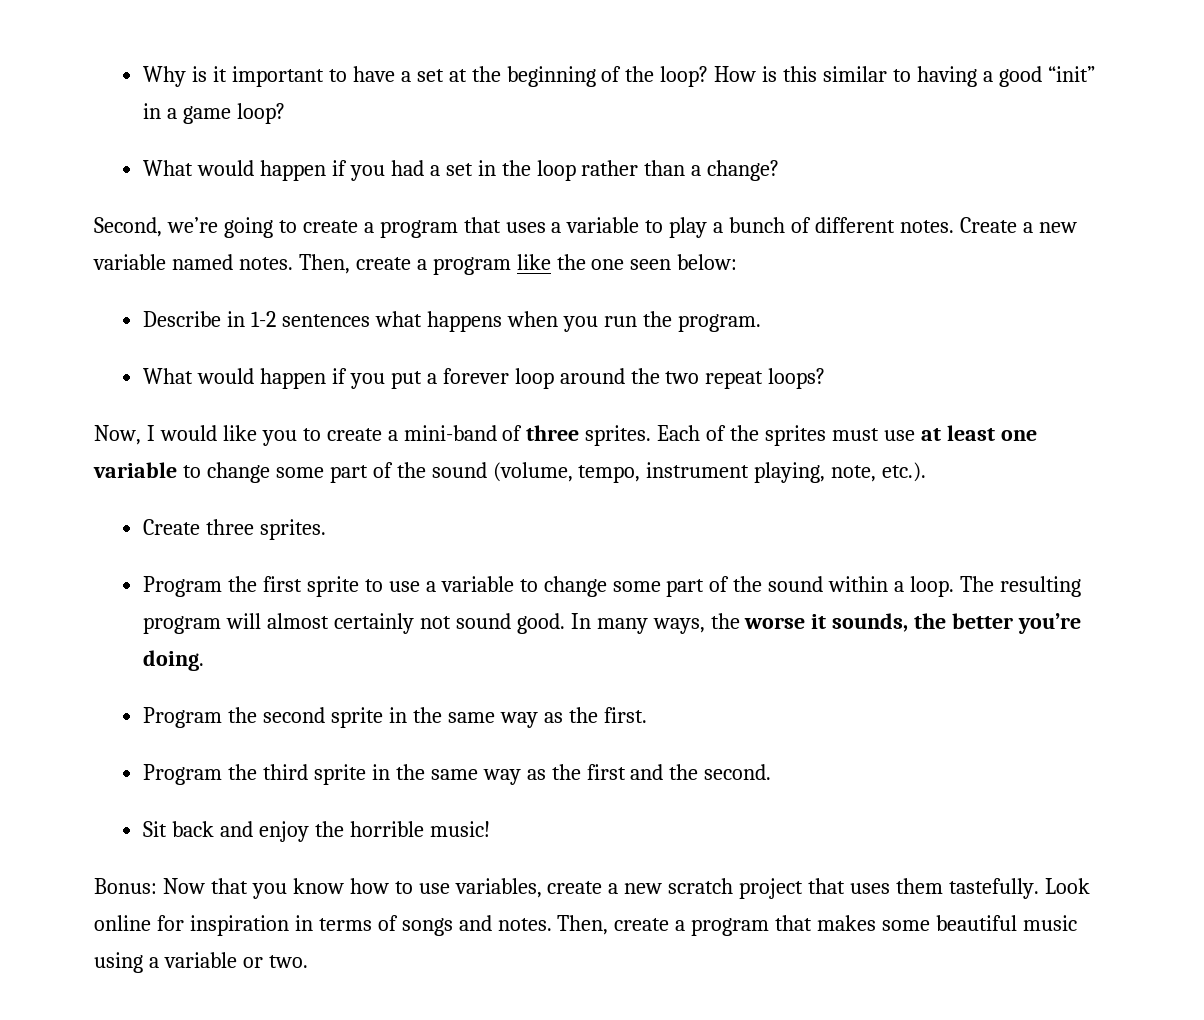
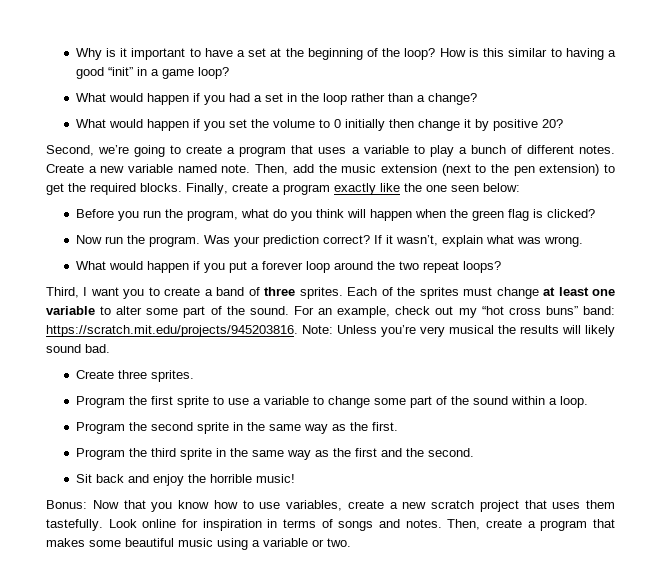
(780, 170) none -> [75,119,563,131] // What would happen if you set the volume to 0 initially then change it by positive 20?
[238,254,511,275] notes. Then, create a program -> [221,164,615,176] [46,183,376,195] note. Then, add the music extension (next to the pen extension) to get the required blocks. Finally, create a program exactly
[143,311,761,332] Describe in 1-2 sentences what happens when you run the program. -> [75,209,595,221] [75,235,583,247] Before you run the program, what do you think will happen when the green flag is clicked? // Now run the program. Was your prediction correct? If it wasn’t, explain what was wrong.
[94,425,257,445] Now, I would like -> [46,287,119,298] Third, I want
[403,425,497,441] mini-band -> [216,287,245,296] band
[883,430,915,441] use -> [496,287,539,299] change
[206,462,927,483] change some part of the sound (volume, tempo, instrument playing, note, etc.). -> [116,306,616,318] [46,325,615,337] [46,344,110,353] alter some part of the sound. For an example, check out my “hot cross buns” band: https://scratch.mit.edu/projects/945203816. Note: Unless you’re very musical the results will likely sound bad.
[960,576,1081,597] [143,613,1082,634] [143,650,205,671] The resulting program will almost certainly not sound good. In many ways, the worse it sounds, the better you’re doing. -> (588, 402) none

